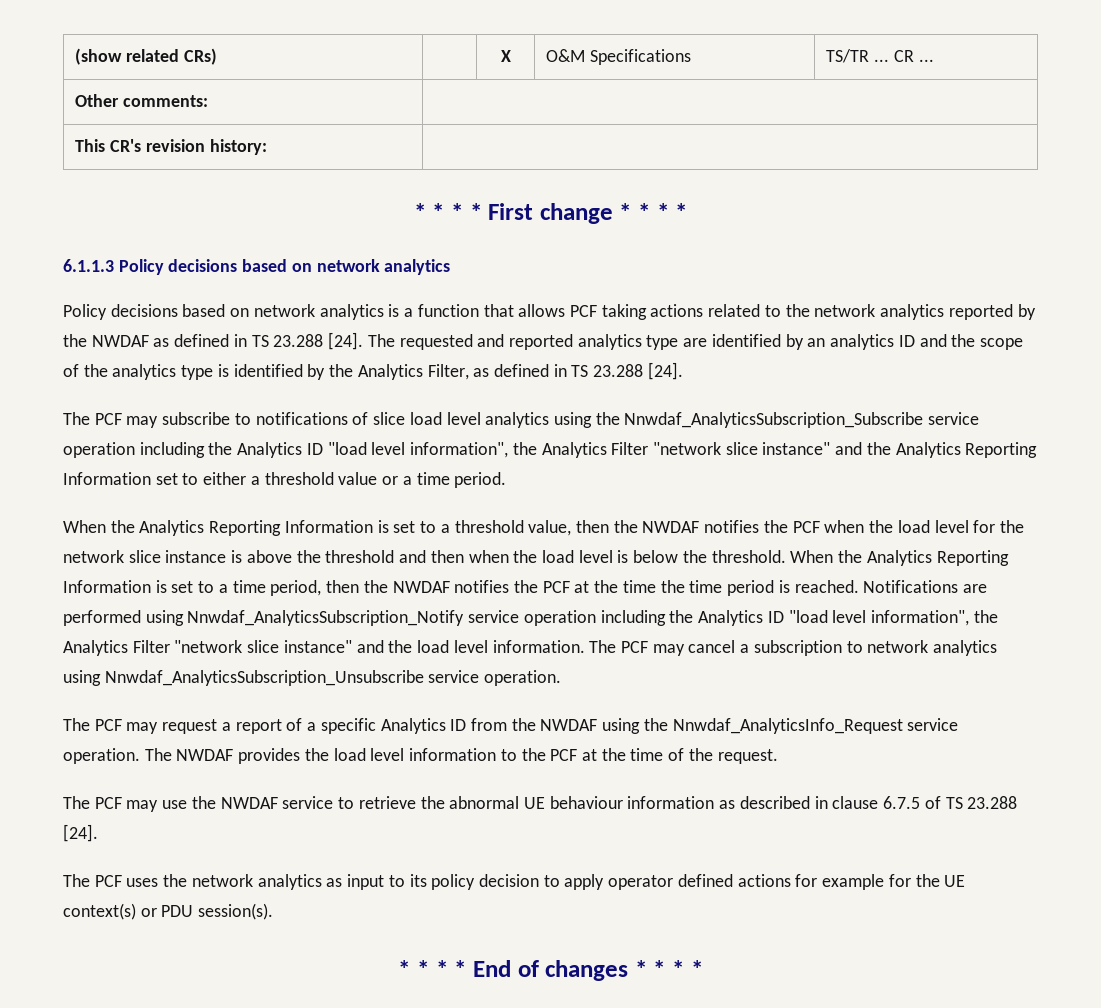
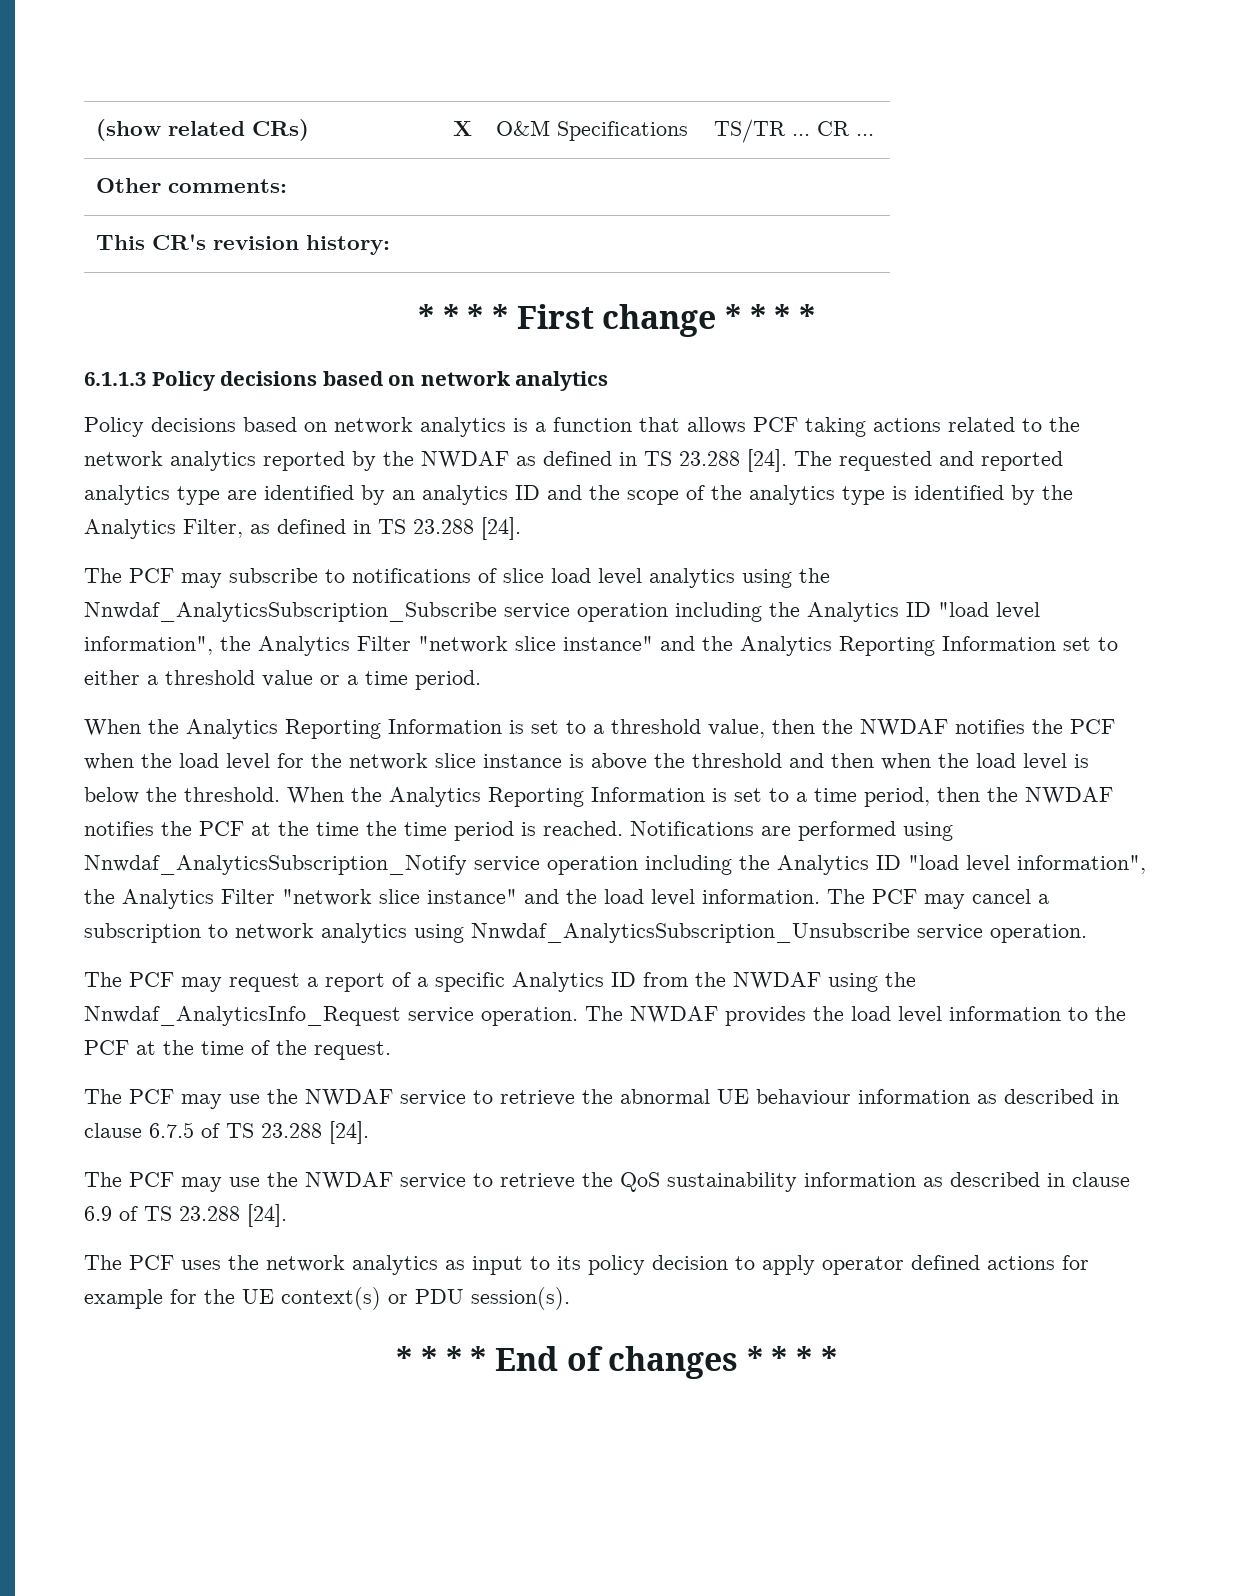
(98, 833) none -> [84,1172,1130,1192] [84,1204,287,1227] // The PCF may use the NWDAF service to retrieve the QoS sustainability information as described in clause 6.9 of TS 23.288 [24].

